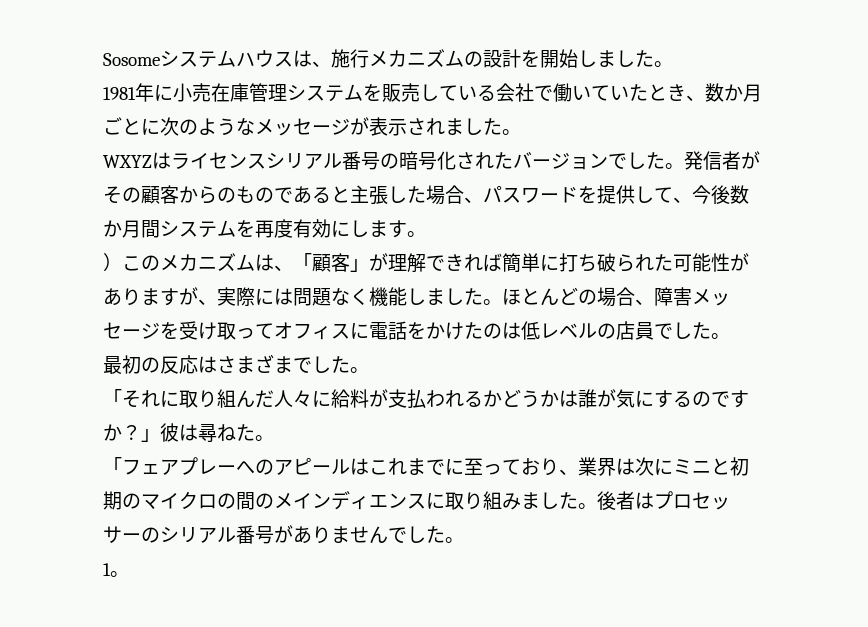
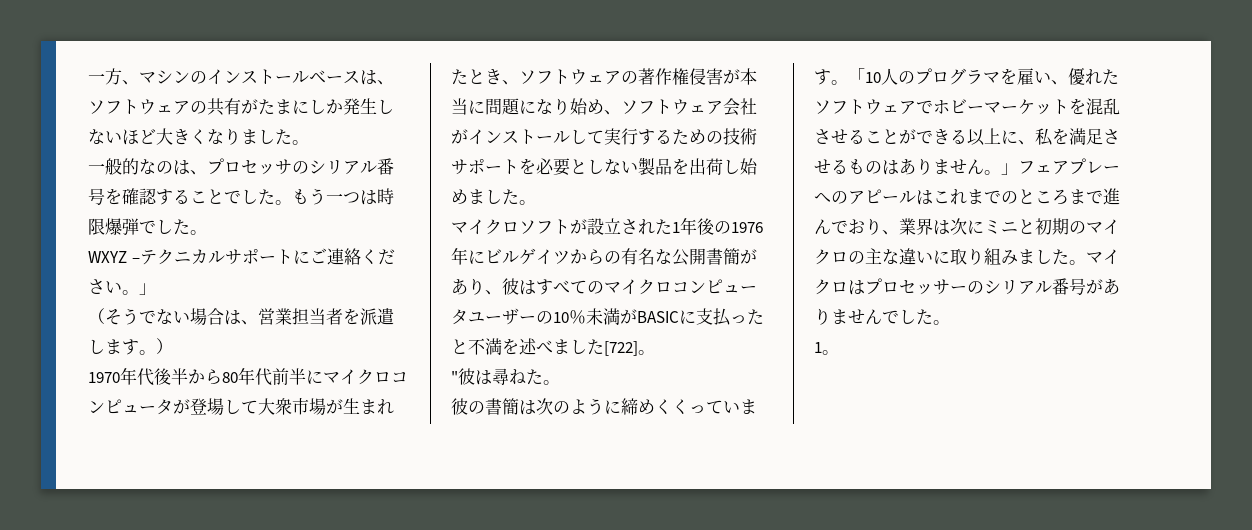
[103,49,673,68] [103,83,762,102] [103,117,521,136] [103,151,760,170] [103,185,749,205] [103,219,426,238] [103,253,749,273] [103,287,730,307] [103,321,730,340] [103,354,369,374] [103,389,749,408] [103,423,274,442] [103,457,122,474] Sosomeシステムハウスは、施行メカニズムの設計を開始しました。 // 1981年に小売在庫管理システムを販売している会社で働いていたとき、数か月ごとに次のようなメッセージが表示されました。 // WXYZはライセンスシリアル番号の暗号化されたバージョンでした。発信者がその顧客からのものであると主張した場合、パスワードを提供して、今後数か月間システムを再度有効にします。 // ）このメカニズムは、「顧客」が理解できれば簡単に打ち破られた可能性がありますが、実際には問題なく機能しました。ほとんどの場合、障害メッセージを受け取ってオフィスに電話をかけたのは低レベルの店員でした。 // 最初の反応はさまざまでした。 // 「それに取り組んだ人々に給料が支払われるかどうかは誰が気にするのですか？」彼は尋ねた。 // 「 -> [88,68,394,85] [88,98,394,116] [88,128,309,145] [88,158,394,175] [88,188,394,205] [88,218,207,235] [88,248,395,265] [88,279,156,295] [88,308,394,325] [88,338,173,355] [88,367,408,386] [88,398,394,415] [451,68,757,85] [451,98,757,116] [451,128,757,145] [451,157,758,176] [451,189,536,205] [451,217,763,235] [451,247,757,266] [451,278,757,295] [451,308,764,326] [451,338,655,356] [451,368,560,385] [451,398,757,415] [814,68,1119,85] [814,98,1120,115] [814,128,1120,146] [814,158,1018,175] 一方、マシンのインストールベースは、ソフトウェアの共有がたまにしか発生しないほど大きくなりました。 // 一般的なのは、プロセッサのシリアル番号を確認することでした。もう一つは時限爆弾でした。 // WXYZ –テクニカルサポートにご連絡ください。」 // （そうでない場合は、営業担当者を派遣します。） // 1970年代後半から80年代前半にマイクロコンピュータが登場して大衆市場が生まれたとき、ソフトウェアの著作権侵害が本当に問題になり始め、ソフトウェア会社がインストールして実行するための技術サポートを必要としない製品を出荷し始めました。 // マイクロソフトが設立された1年後の1976年にビルゲイツからの有名な公開書簡があり、彼はすべてのマイクロコンピュータユーザーの10％未満がBASICに支払ったと不満を述べました[722]。 // "彼は尋ねた。 // 彼の書簡は次のように締めくくっています。「10人のプログラマを雇い、優れたソフトウェアでホビーマーケットを混乱させることができる以上に、私を満足させるものはありません。」
[445,458,521,475] に至って -> [1001,188,1120,205] [814,219,848,234] のところまで進んで
[236,491,426,510] 間のメインディエンス -> [865,248,933,265] 主な違い
[597,491,635,510] 後者 -> [1086,249,1120,265] [814,279,848,295] マイクロ

